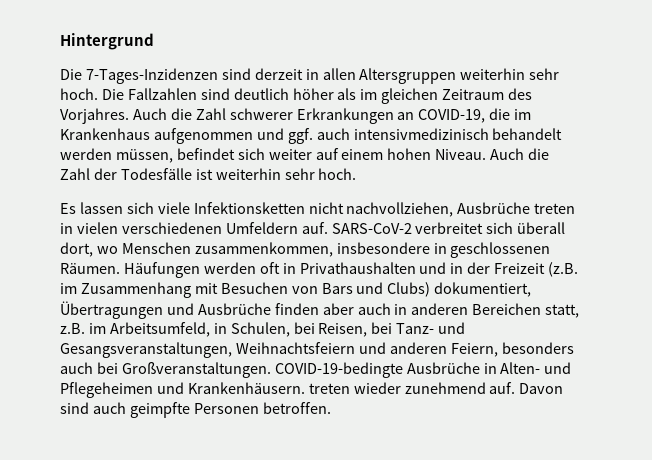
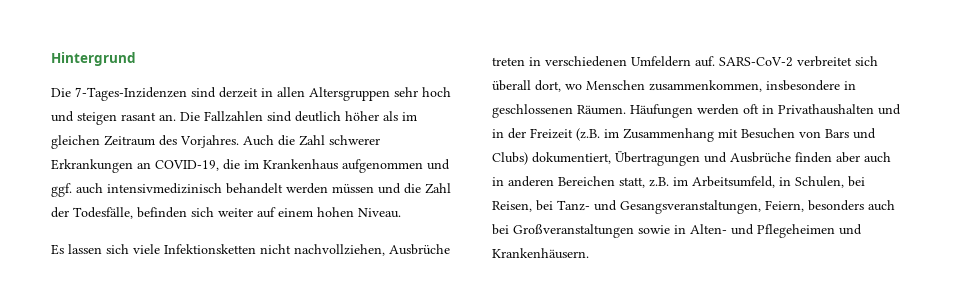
[460,68,560,80] [60,88,98,100] weiterhin sehr hoch. -> [394,87,451,97] [51,111,176,125] sehr hoch und steigen rasant an.
[115,148,235,163] müssen, befindet -> [332,183,451,194] [51,207,187,219] müssen und die Zahl der Todesfälle, befinden
[490,148,550,160] [60,168,357,180] Auch die Zahl der Todesfälle ist weiterhin sehr hoch. -> (401, 213) none
[76,222,118,234] vielen -> (541, 61) none
[235,342,447,354] Weihnachtsfeiern und anderen -> (761, 207) none
[121,362,480,378] Großveranstaltungen. COVID-19-bedingte Ausbrüche -> [513,224,670,238] Großveranstaltungen sowie
[308,382,564,394] [60,402,331,418] treten wieder zunehmend auf. Davon sind auch geimpfte Personen betroffen. -> (589, 253) none

